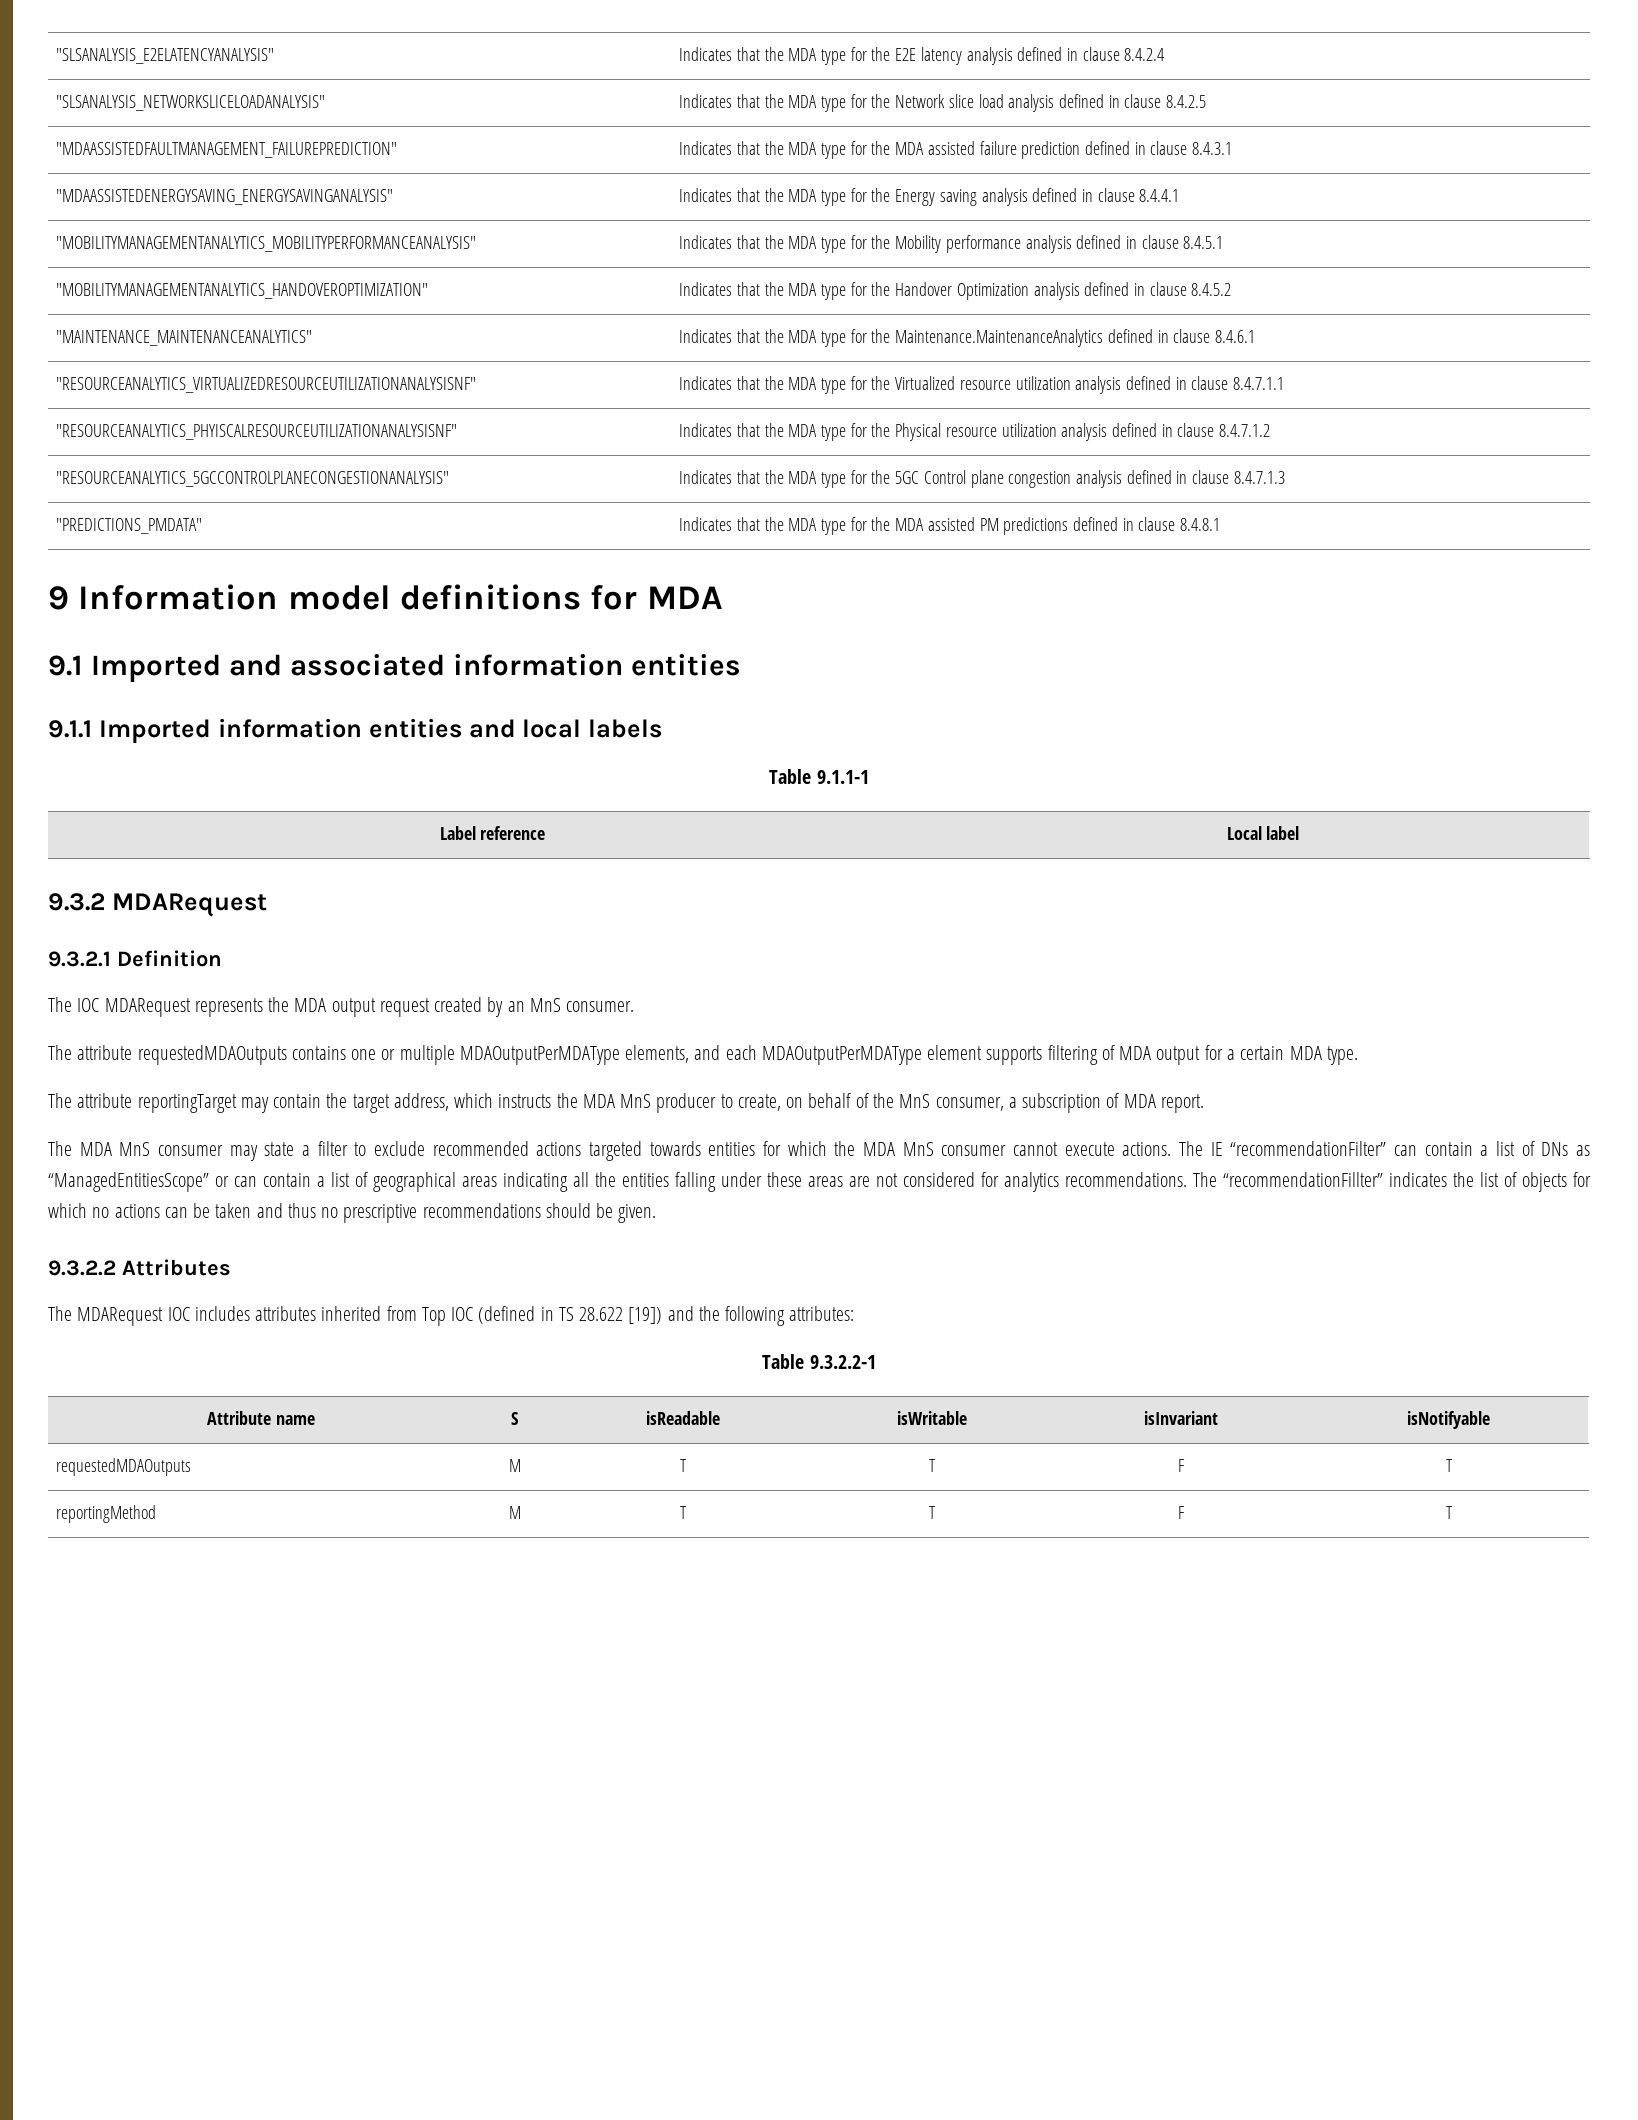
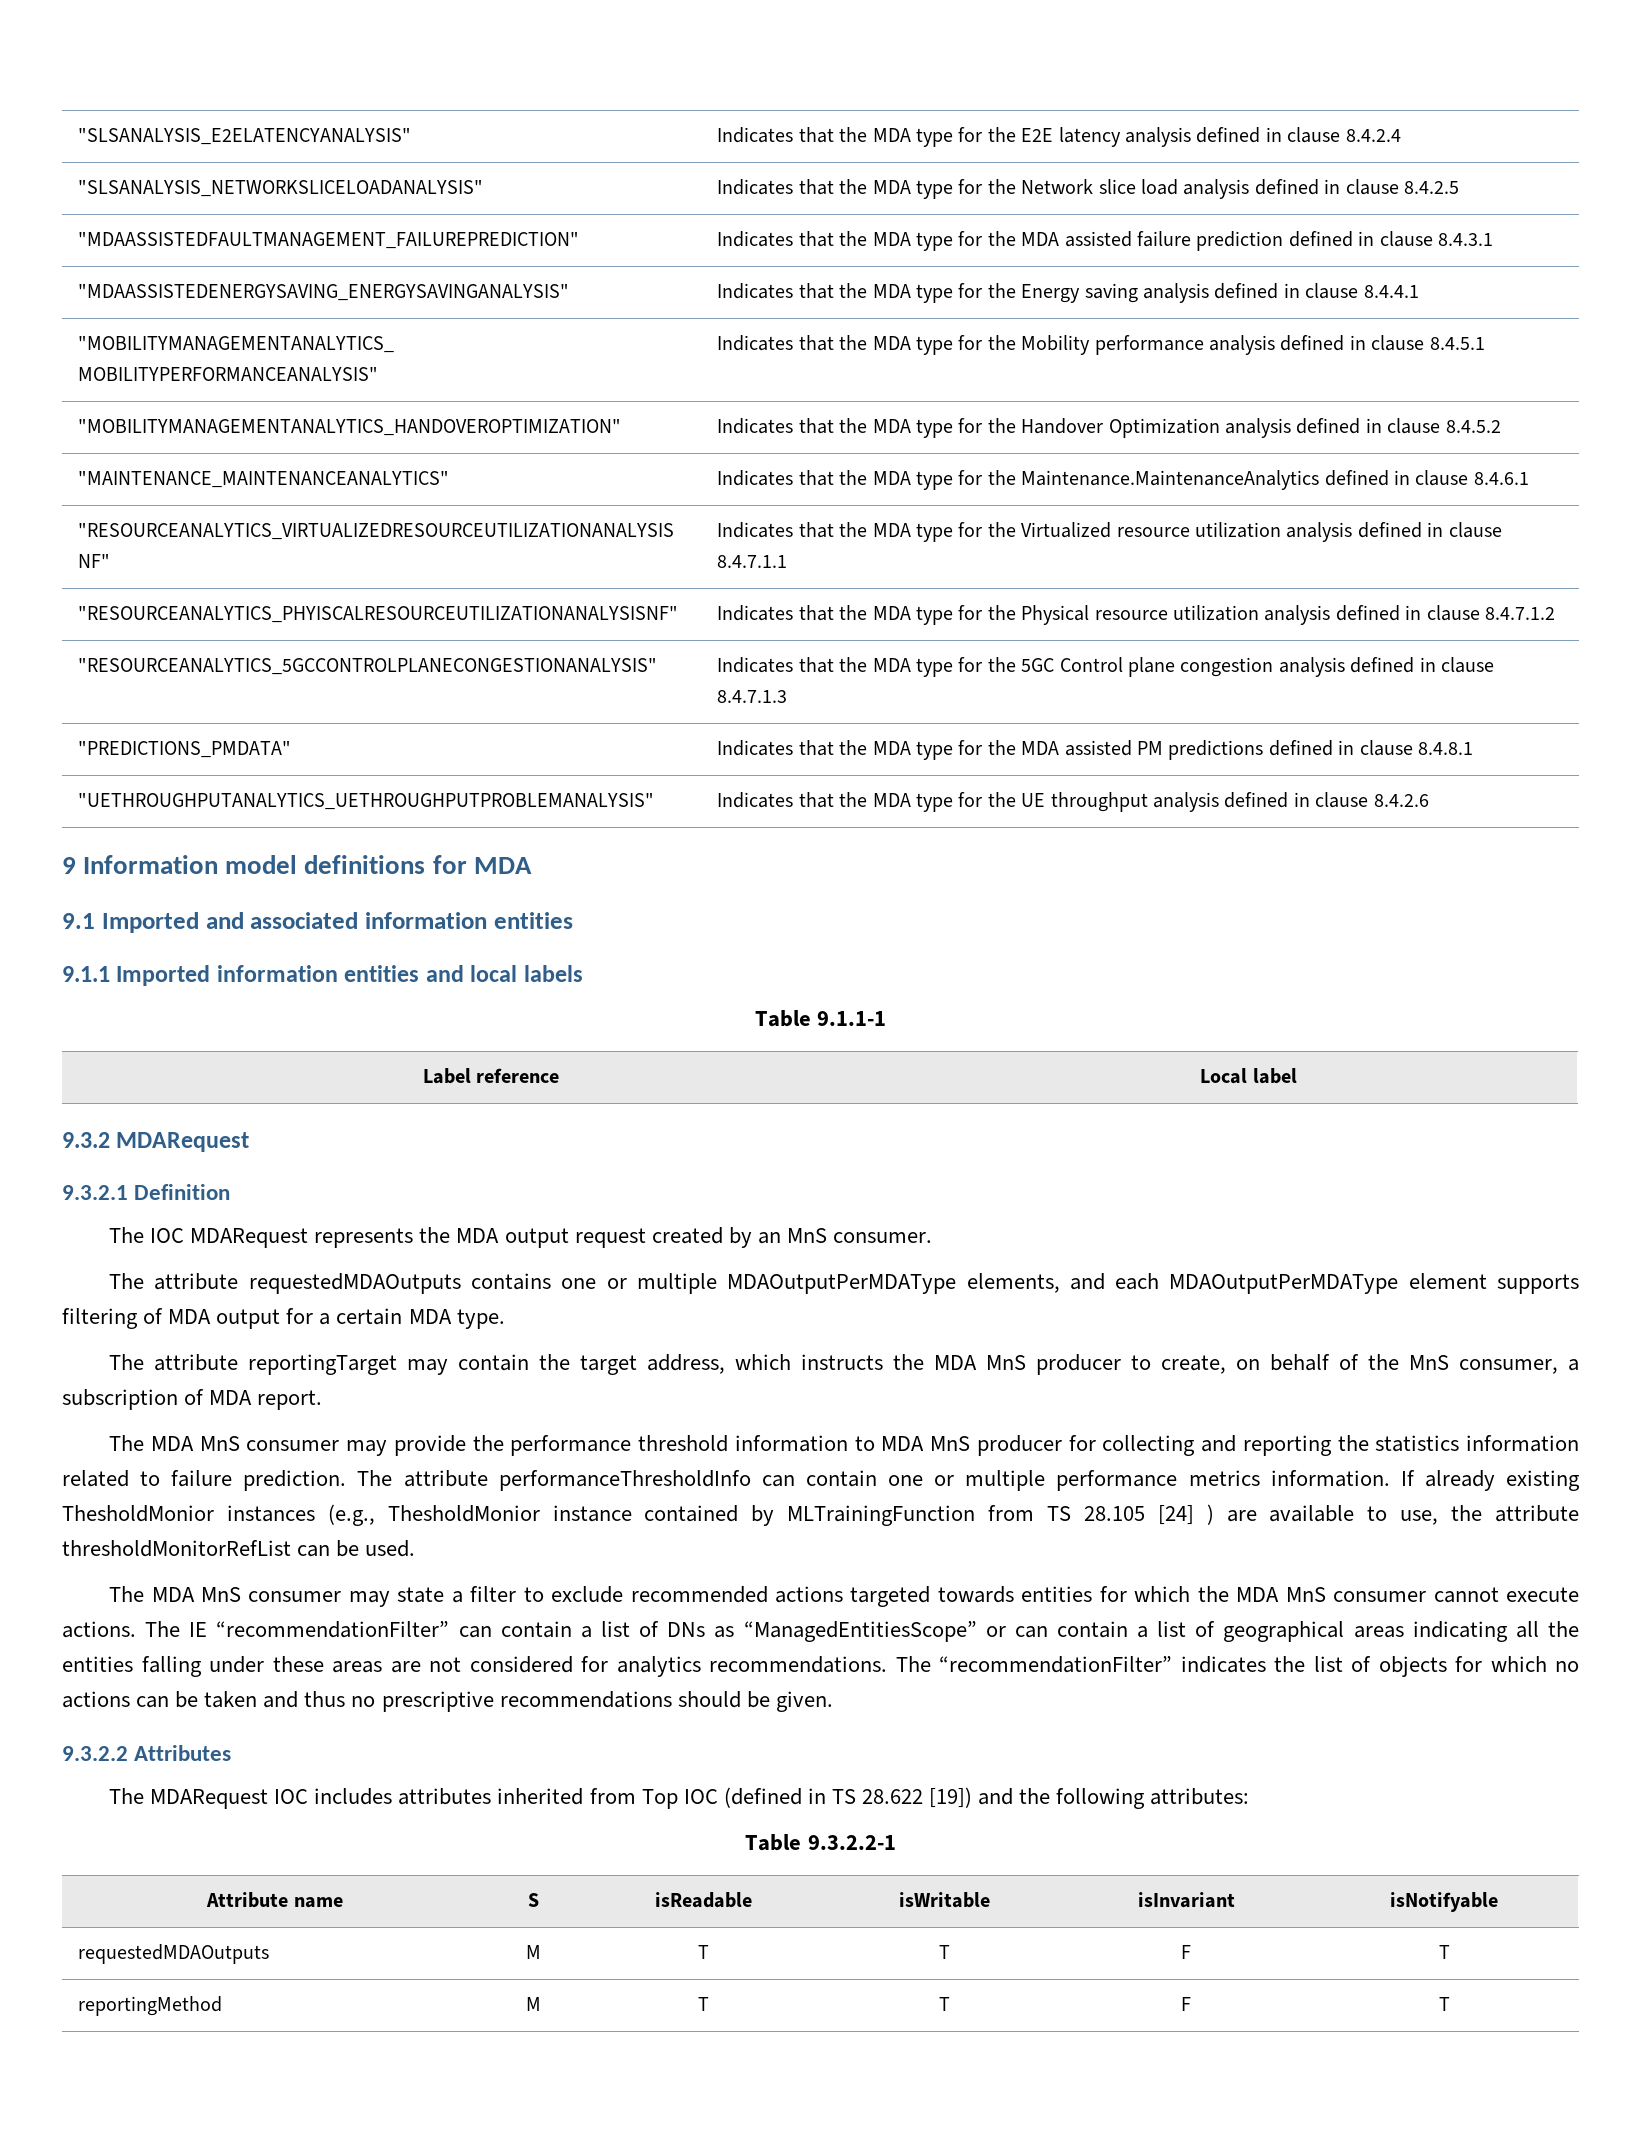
(1221, 524) none -> [78,793,655,810] [717,792,1429,812] // "UETHROUGHPUTANALYTICS_UETHROUGHPUTPROBLEMANALYSIS" | Indicates that the MDA type for the UE throughput analysis defined in clause 8.4.2.6
(1204, 1103) none -> [109,1435,1580,1456] [62,1470,1580,1491] [62,1504,1580,1526] [62,1540,416,1557] // The MDA MnS consumer may provide the performance threshold information to MDA MnS producer for collecting and reporting the statistics information related to failure prediction. The attribute performanceThresholdInfo can contain one or multiple performance metrics information. If already existing ThesholdMonior instances (e.g., ThesholdMonior instance contained by MLTrainingFunction from TS 28.105 [24] ) are available to use, the attribute thresholdMonitorRefList can be used.
[1222,1172,1383,1187] “recommendationFillter” -> [939,1656,1172,1673] “recommendationFilter”

